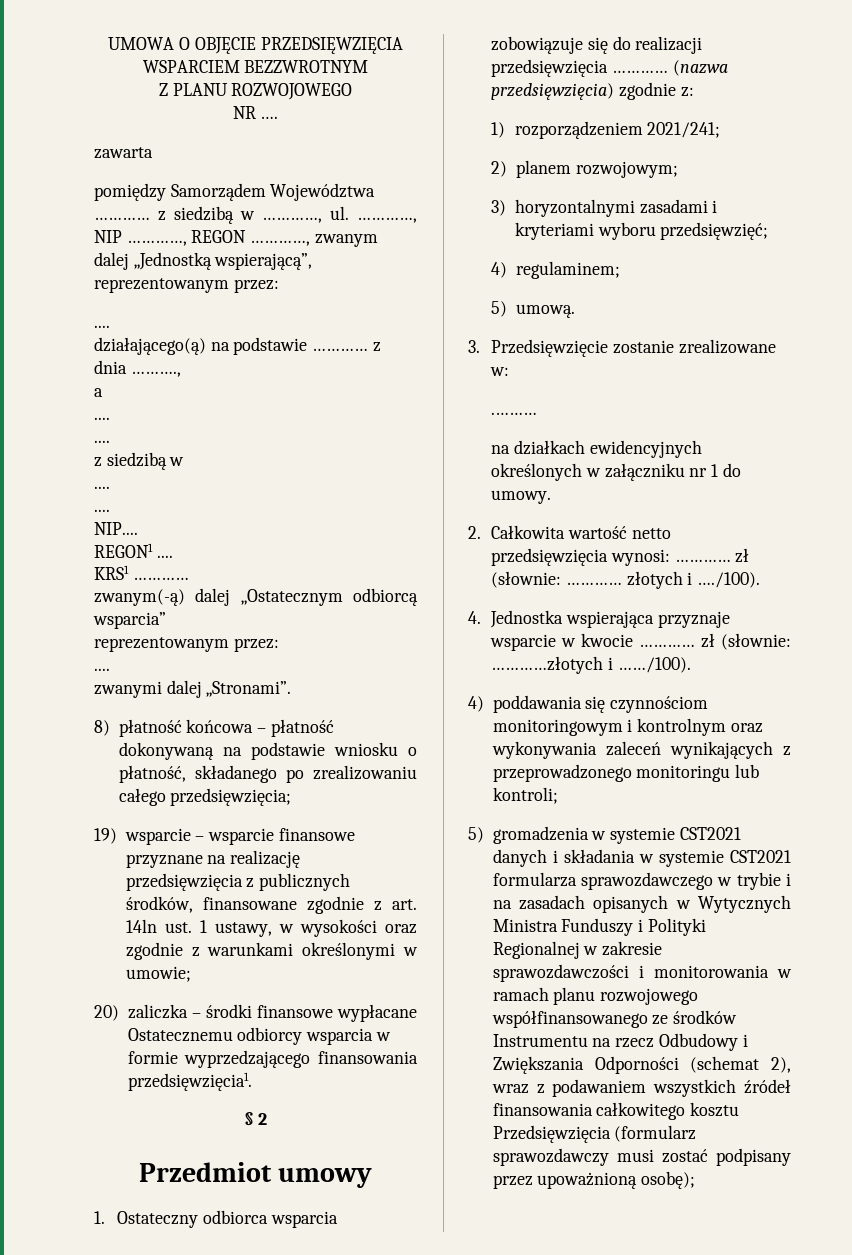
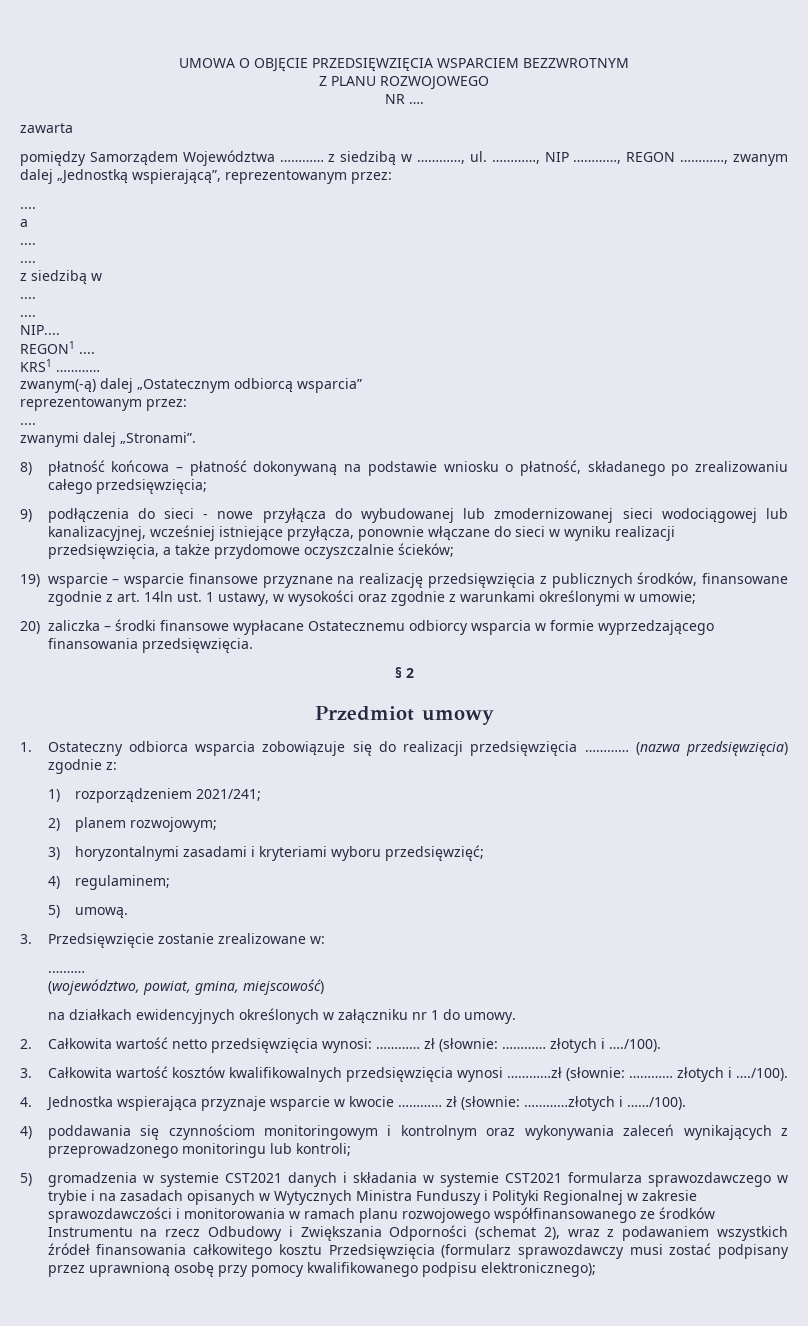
[94,337,381,355] [94,360,181,377] // działającego(ą) na podstawie ………… z dnia ………., -> (36, 208) none
(292, 797) none -> [20,508,788,523] [47,525,675,541] [47,543,454,559] // 9) podłączenia do sieci - nowe przyłącza do wybudowanej lub zmodernizowanej sieci wodociągowej lub kanalizacyjnej, wcześniej istniejące przyłącza, ponownie włączane do sieci w wyniku realizacji przedsięwzięcia, a także przydomowe oczyszczalnie ścieków;
[127,1072,252,1091] przedsięwzięcia1. -> [141,638,253,653] przedsięwzięcia.
(538, 413) none -> [47,979,324,995] // (województwo, powiat, gmina, miejscowość)
(761, 580) none -> [20,1066,788,1082] // 3. Całkowita wartość kosztów kwalifikowalnych przedsięwzięcia wynosi …………zł (słownie: ………… złotych i …./100).
[537,1171,696,1189] upoważnioną osobę); -> [88,1262,596,1277] uprawnioną osobę przy pomocy kwalifikowanego podpisu elektronicznego);

